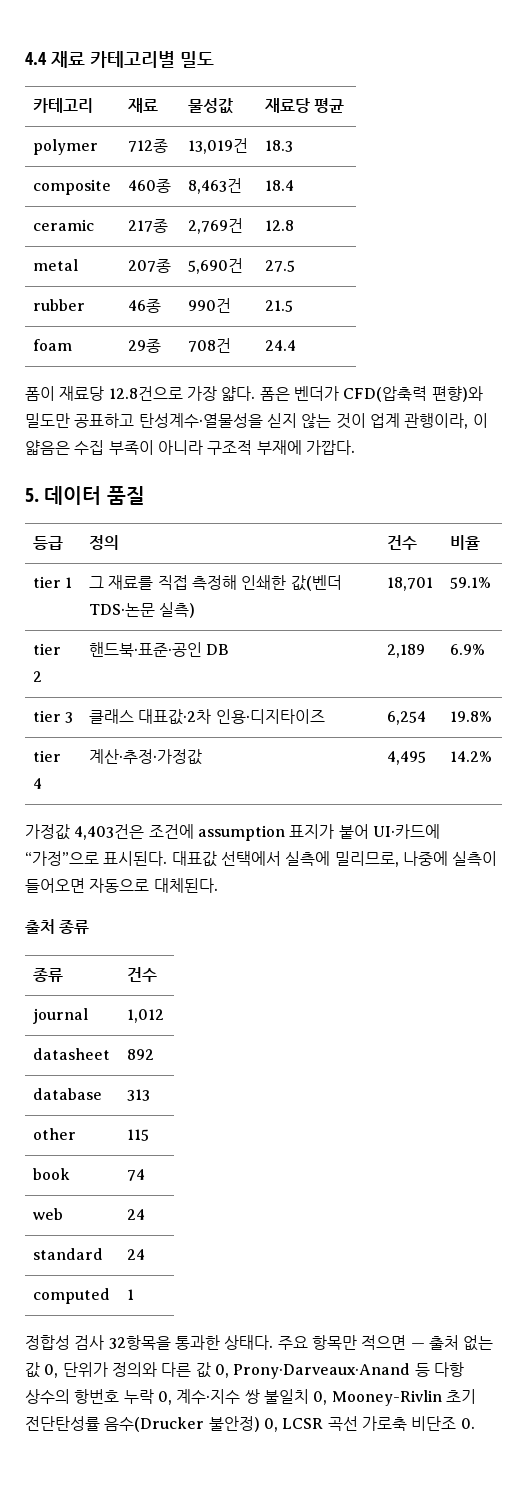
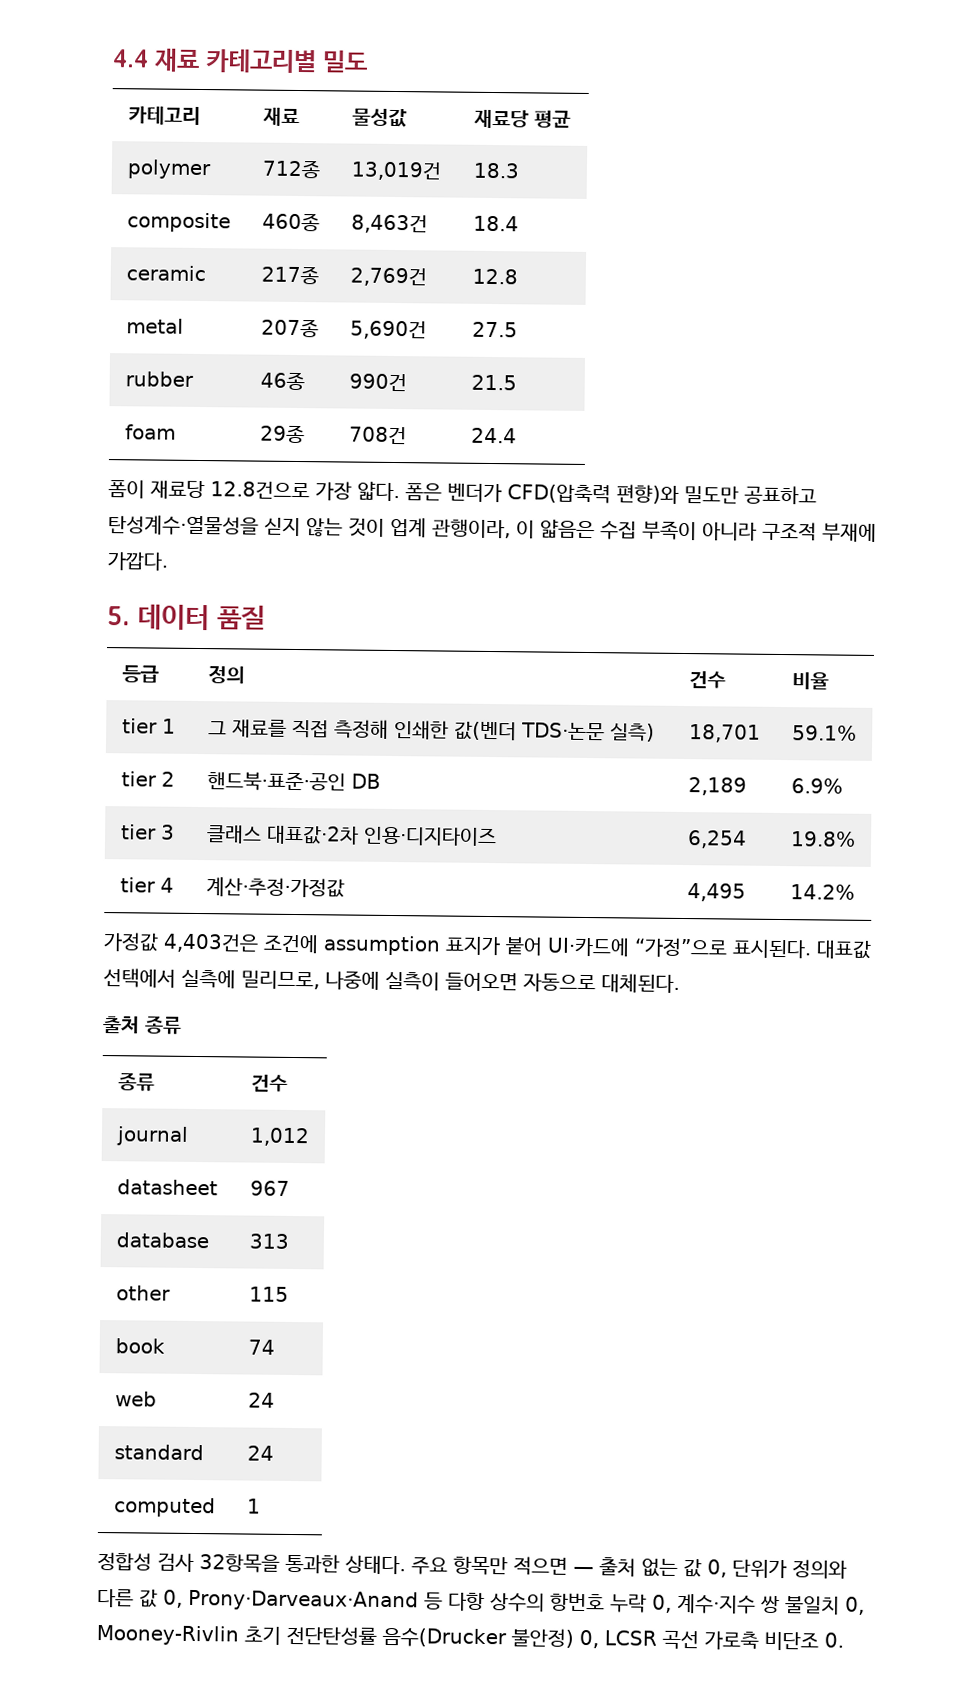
[127,1049,155,1060] 892 -> [249,1180,290,1196] 967

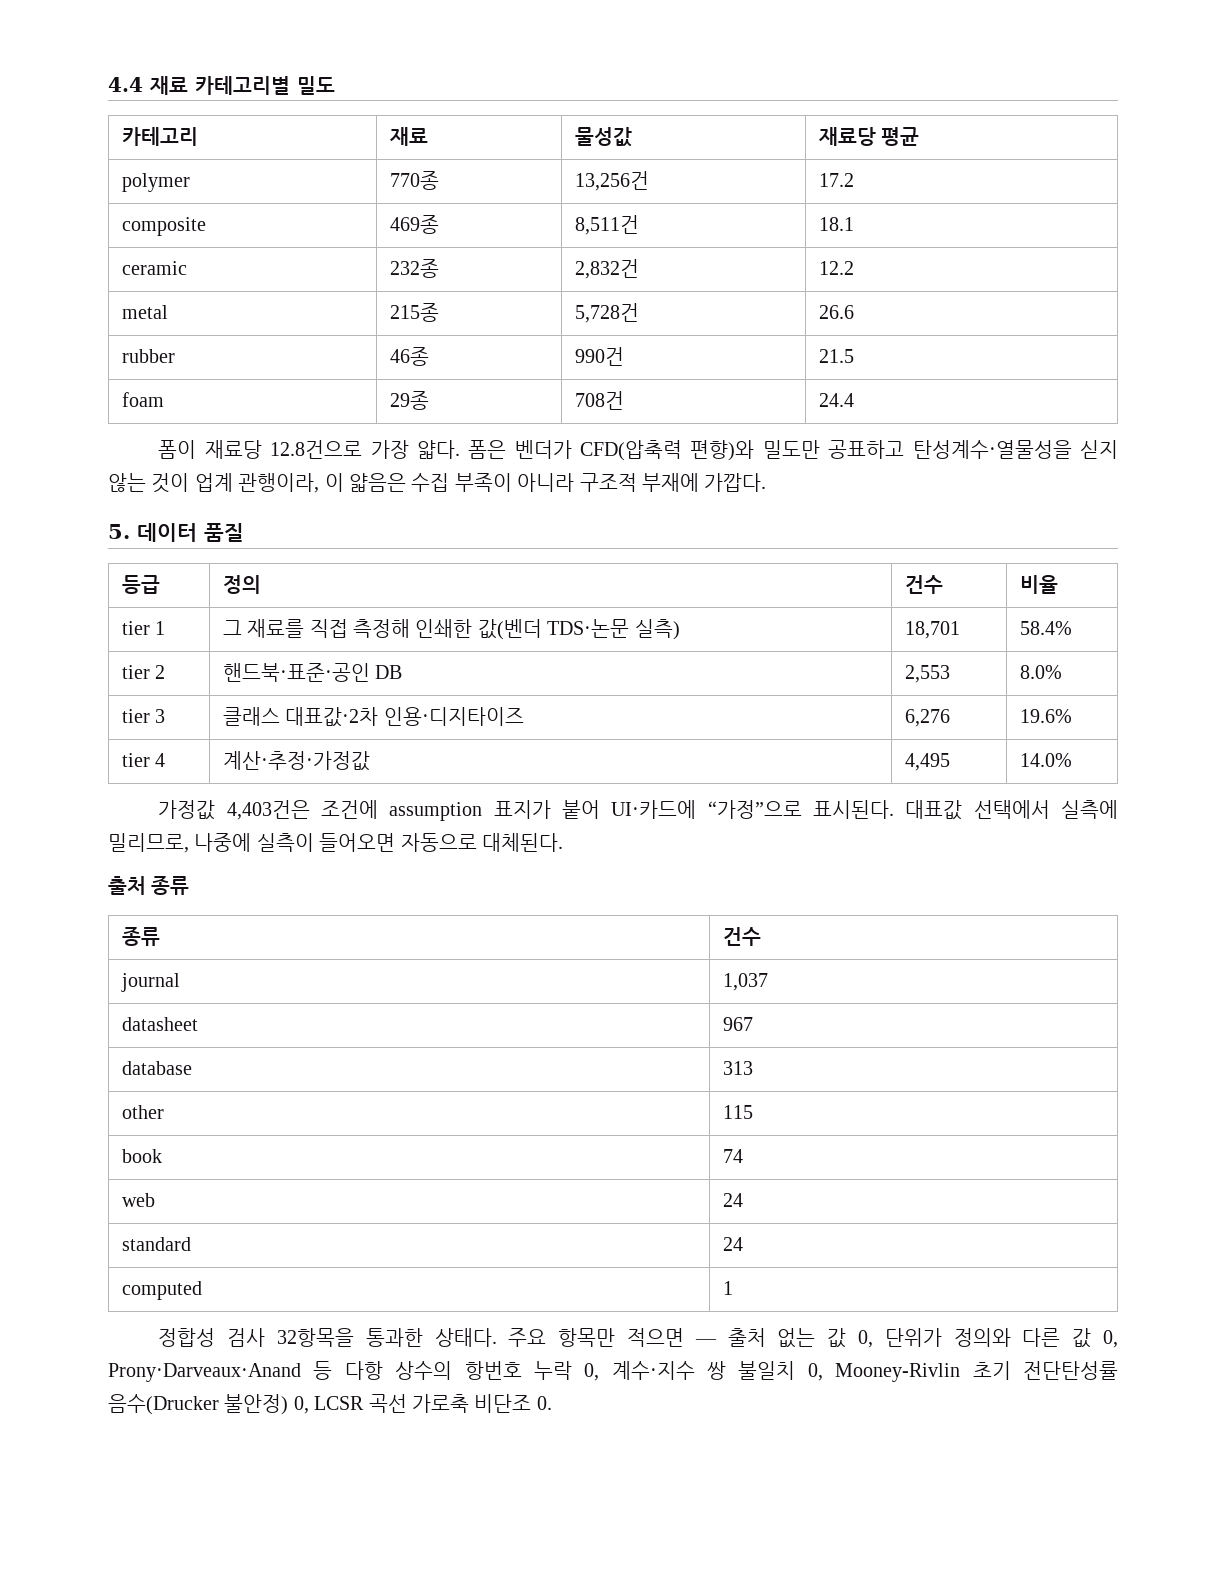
[261,159,321,179] [350,161,442,181] [472,162,520,179] [126,212,231,233] [261,212,320,232] [350,214,428,234] [472,215,519,232] [125,265,206,282] [260,265,319,285] [349,267,427,287] [471,268,518,285] [125,318,184,334] [260,318,319,338] [349,320,427,340] [471,321,518,338] 712종 | 13,019건 | 18.3 // composite | 460종 | 8,463건 | 18.4 // ceramic | 217종 | 2,769건 | 12.8 // metal | 207종 | 5,690건 | 27.5 -> [389,171,439,190] [574,171,649,191] [818,173,854,187] [121,217,206,236] [389,215,439,234] [574,215,639,235] [818,217,854,231] [121,261,187,275] [389,259,439,278] [574,259,639,279] [818,261,854,275] [121,305,168,319] [389,303,439,322] [574,303,639,323] [818,305,854,319] 770종 | 13,256건 | 17.2 // composite | 469종 | 8,511건 | 18.1 // ceramic | 232종 | 2,832건 | 12.2 // metal | 215종 | 5,728건 | 26.6
[791,725,857,741] 59.1% -> [1019,621,1072,635] 58.4%
[687,777,747,796] [790,778,843,794] 2,189 | 6.9% -> [904,665,950,683] [1019,665,1062,679] 2,553 | 8.0%
[686,830,747,849] [789,831,856,847] 6,254 | 19.8% -> [904,709,950,727] [1019,709,1072,723] 6,276 | 19.6%
[789,884,855,900] 14.2% -> [1019,753,1072,767] 14.0%
[249,1127,310,1147] 1,012 -> [722,973,768,991] 1,037

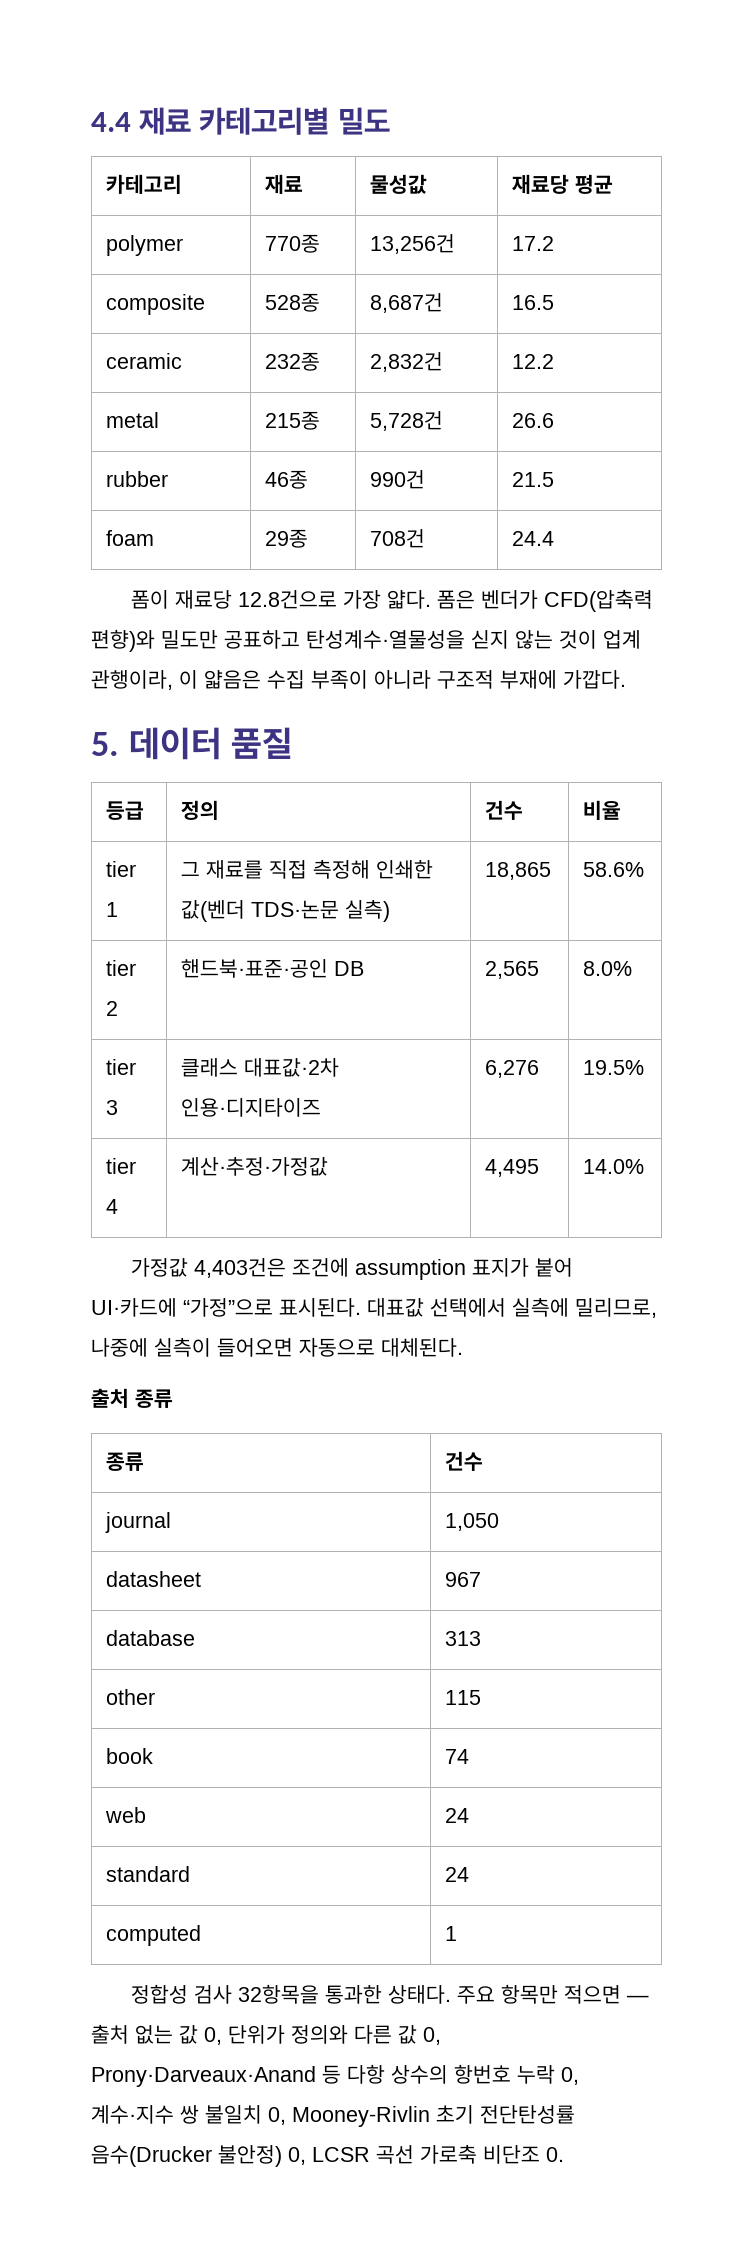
[389,215,439,234] [574,215,639,235] [818,217,854,231] 469종 | 8,511건 | 18.1 -> [265,293,321,312] [370,293,444,313] [512,295,555,310] 528종 | 8,687건 | 16.5
[904,621,960,639] [1019,621,1072,635] 18,701 | 58.4% -> [485,862,552,880] [583,862,645,877] 18,865 | 58.6%
[904,665,950,683] 2,553 -> [485,961,540,979] 2,565
[1019,709,1072,723] 19.6% -> [583,1060,645,1075] 19.5%
[722,973,768,991] 1,037 -> [445,1513,500,1531] 1,050

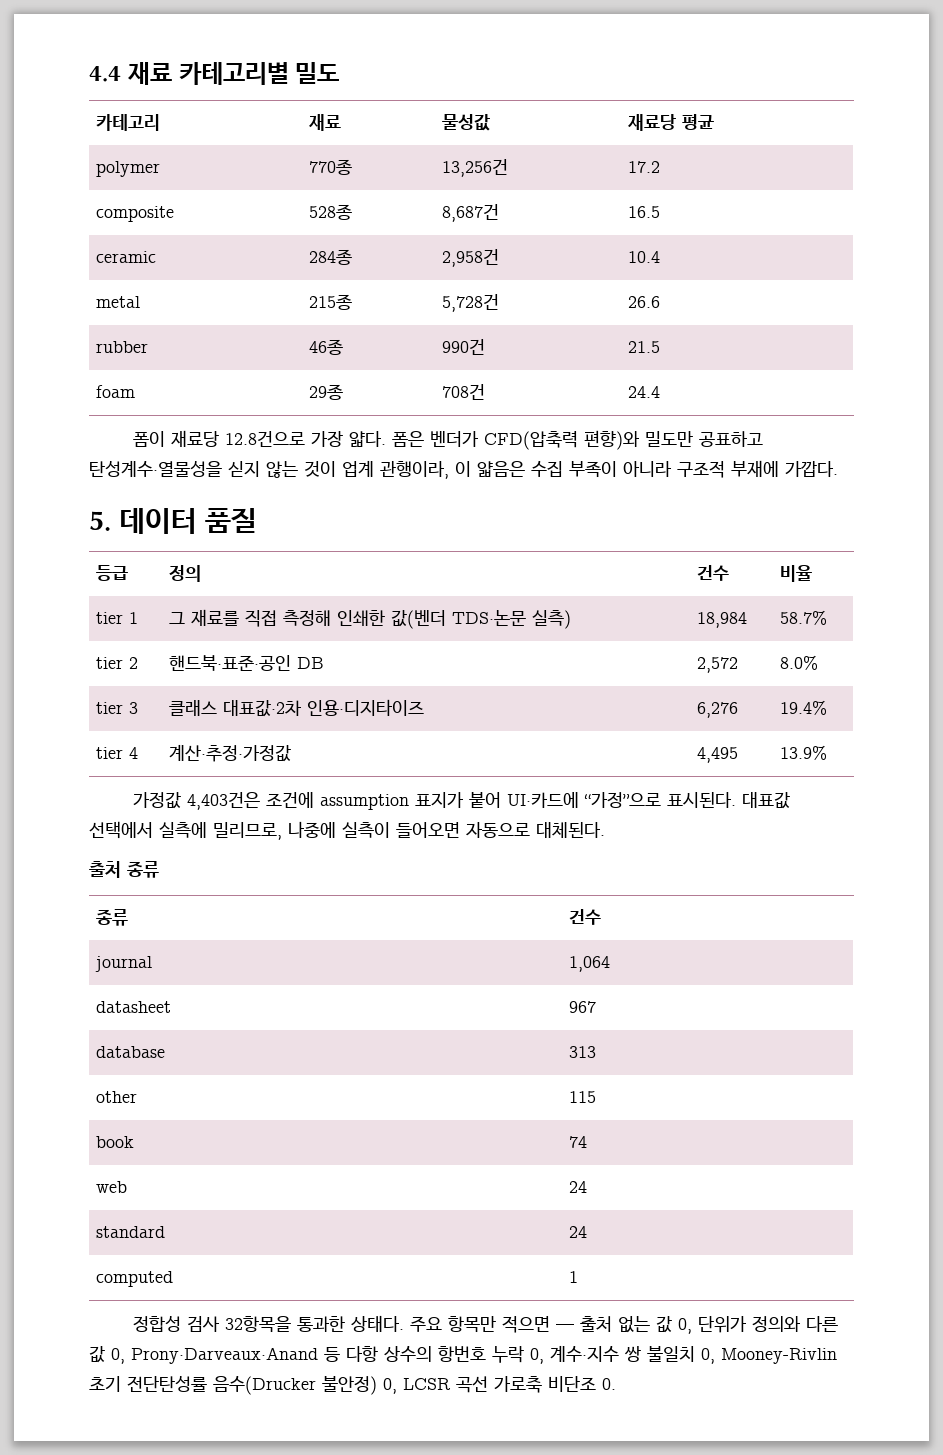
[265,352,321,371] [370,352,444,372] [512,354,555,369] 232종 | 2,832건 | 12.2 -> [309,249,353,265] [442,249,500,267] [628,251,661,263] 284종 | 2,958건 | 10.4
[485,862,552,880] [583,862,645,877] 18,865 | 58.6% -> [697,612,748,628] [780,610,828,625] 18,984 | 58.7%
[485,961,540,979] 2,565 -> [697,657,739,673] 2,572
[583,1060,645,1075] 19.5% -> [780,700,828,715] 19.4%
[583,1159,645,1174] 14.0% -> [780,745,828,760] 13.9%
[445,1513,500,1531] 1,050 -> [569,956,611,972] 1,064

